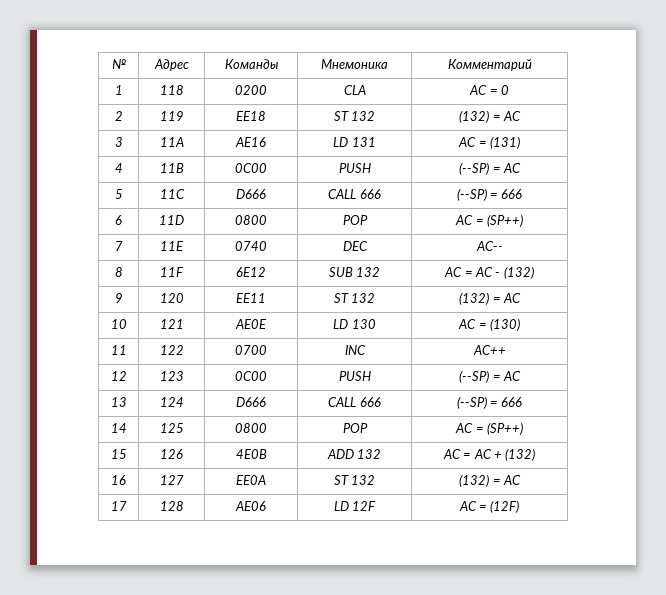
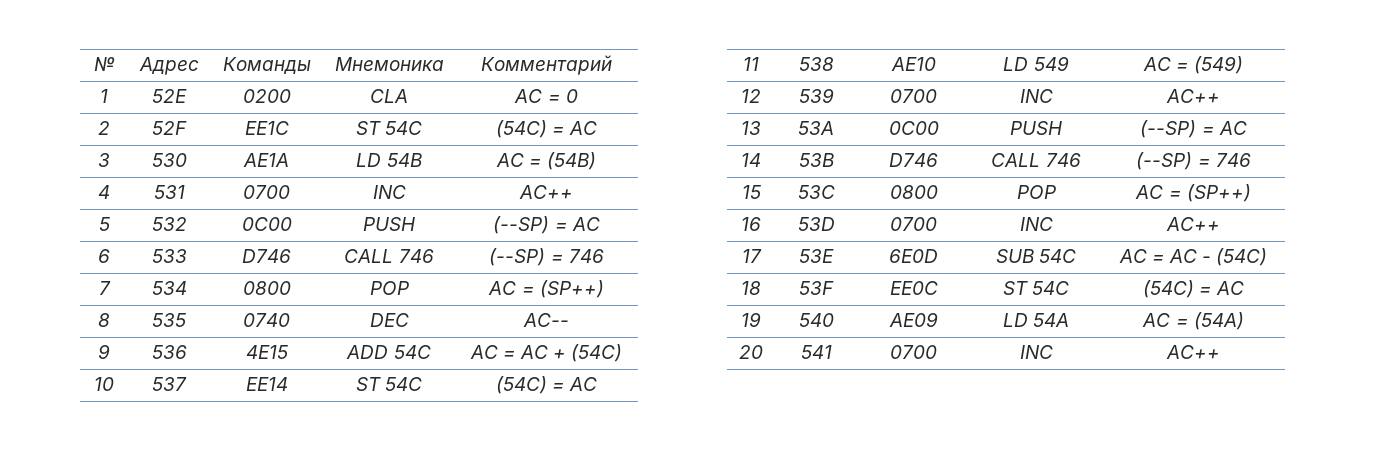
[159,85,184,95] 118 -> [152,89,187,103] 52E
[159,111,184,121] [236,111,266,121] [333,111,376,121] [459,110,490,123] 119 | EE18 | ST 132 | (132) -> [152,121,187,135] [244,121,289,135] [355,121,423,135] [495,120,547,138] 52F | EE1C | ST 54C | (54C)
[159,137,184,147] [235,137,266,147] [333,137,376,147] [458,136,520,149] 11A | AE16 | LD 131 | AC = (131) -> [151,153,187,167] [243,153,289,167] [356,153,422,167] [495,152,597,170] 530 | AE1A | LD 54B | AC = (54B)
[159,163,184,173] [235,163,267,173] [338,163,371,173] [459,162,521,175] [114,189,123,199] [159,189,185,199] [236,189,266,199] [328,189,381,199] [456,188,523,201] [115,215,122,225] [159,215,184,225] [235,215,267,225] [342,215,368,225] [455,214,523,227] [114,241,123,251] [160,241,184,251] 11B | 0C00 | PUSH | (--SP) = AC // 5 | 11C | D666 | CALL 666 | (--SP) = 666 // 6 | 11D | 0800 | POP | AC = (SP++) // 7 | 11E -> [153,185,185,199] [243,185,290,199] [372,185,406,199] [519,185,573,199] [98,217,110,231] [151,217,187,231] [241,217,292,231] [363,217,415,231] [493,216,600,234] [98,249,110,263] [151,249,187,263] [242,249,291,263] [344,249,434,263] [489,248,604,266] [98,281,111,295] [151,281,187,295] [242,281,291,295] [369,281,410,295] [488,280,604,298] [98,313,110,327] [152,313,186,327] 531 | 0700 | INC | AC++ // 5 | 532 | 0C00 | PUSH | (--SP) = AC // 6 | 533 | D746 | CALL 746 | (--SP) = 746 // 7 | 534 | 0800 | POP | AC = (SP++) // 8 | 535
[114,267,123,277] [160,267,184,277] [236,267,266,277] [328,267,381,277] [444,266,534,279] [114,293,123,303] [159,293,184,303] [236,293,266,303] [333,293,376,303] [459,292,521,305] [110,319,127,329] [159,319,184,329] [235,319,267,329] [333,319,376,329] [458,318,520,331] [110,345,127,355] [159,345,184,355] [235,345,267,355] [344,345,366,355] [472,345,506,355] [110,371,127,381] [159,371,184,381] [235,371,267,381] [338,371,371,381] [459,370,521,383] [110,397,127,407] [159,397,184,407] [236,397,266,407] [328,397,381,407] [456,396,523,409] [110,423,127,433] [159,423,184,433] [235,423,267,433] [342,423,368,433] [455,422,523,435] [110,449,127,459] [160,449,183,459] [235,449,267,459] [326,449,382,459] [442,448,536,461] [111,475,126,485] [159,475,184,485] [236,475,266,485] [333,475,376,485] [459,474,521,487] [110,501,127,511] [159,501,184,511] [235,501,266,511] [333,501,377,511] [458,500,520,513] 8 | 11F | 6E12 | SUB 132 | AC = AC - (132) // 9 | 120 | EE11 | ST 132 | (132) = AC // 10 | 121 | AE0E | LD 130 | AC = (130) // 11 | 122 | 0700 | INC | AC++ // 12 | 123 | 0C00 | PUSH | (--SP) = AC // 13 | 124 | D666 | CALL 666 | (--SP) = 666 // 14 | 125 | 0800 | POP | AC = (SP++) // 15 | 126 | 4E0B | ADD 132 | AC = AC + (132) // 16 | 127 | EE0A | ST 132 | (132) = AC // 17 | 128 | AE06 | LD 12F | AC = (12F) -> [98,344,110,359] [151,345,187,359] [245,345,288,359] [346,345,431,359] [469,344,623,362] [94,377,114,391] [152,377,187,391] [245,377,288,391] [355,377,423,391] [495,376,598,394] [743,57,759,71] [798,57,834,71] [890,57,936,71] [1003,56,1069,71] [1142,56,1244,74] [741,89,761,103] [798,88,834,103] [890,89,937,103] [1019,89,1053,103] [1166,89,1220,103] [741,121,761,135] [798,121,834,135] [888,121,939,135] [1010,121,1062,135] [1140,120,1247,138] [741,153,761,167] [798,153,834,167] [889,153,938,167] [991,153,1081,167] [1136,152,1251,170] [741,185,761,199] [797,185,835,199] [889,185,938,199] [1016,185,1057,199] [1135,184,1251,202] [741,217,761,231] [797,217,835,231] [890,217,937,231] [1019,217,1053,231] [1166,217,1220,231] [741,249,762,263] [799,249,834,263] [889,249,938,263] [995,249,1077,263] [1118,248,1268,266] [741,281,761,295] [799,281,834,295] [889,281,938,295] [1002,281,1070,295] [1142,280,1245,298] [741,312,761,327] [798,313,834,327] [888,312,938,327] [1002,313,1070,327] [1142,312,1244,330] [739,345,763,359] [800,345,832,359] [890,345,937,359] [1019,345,1053,359] [1166,345,1220,359] 9 | 536 | 4E15 | ADD 54C | AC = AC + (54C) // 10 | 537 | EE14 | ST 54C | (54C) = AC // 11 | 538 | AE10 | LD 549 | AC = (549) // 12 | 539 | 0700 | INC | AC++ // 13 | 53A | 0C00 | PUSH | (--SP) = AC // 14 | 53B | D746 | CALL 746 | (--SP) = 746 // 15 | 53C | 0800 | POP | AC = (SP++) // 16 | 53D | 0700 | INC | AC++ // 17 | 53E | 6E0D | SUB 54C | AC = AC - (54C) // 18 | 53F | EE0C | ST 54C | (54C) = AC // 19 | 540 | AE09 | LD 54A | AC = (54A) // 20 | 541 | 0700 | INC | AC++

